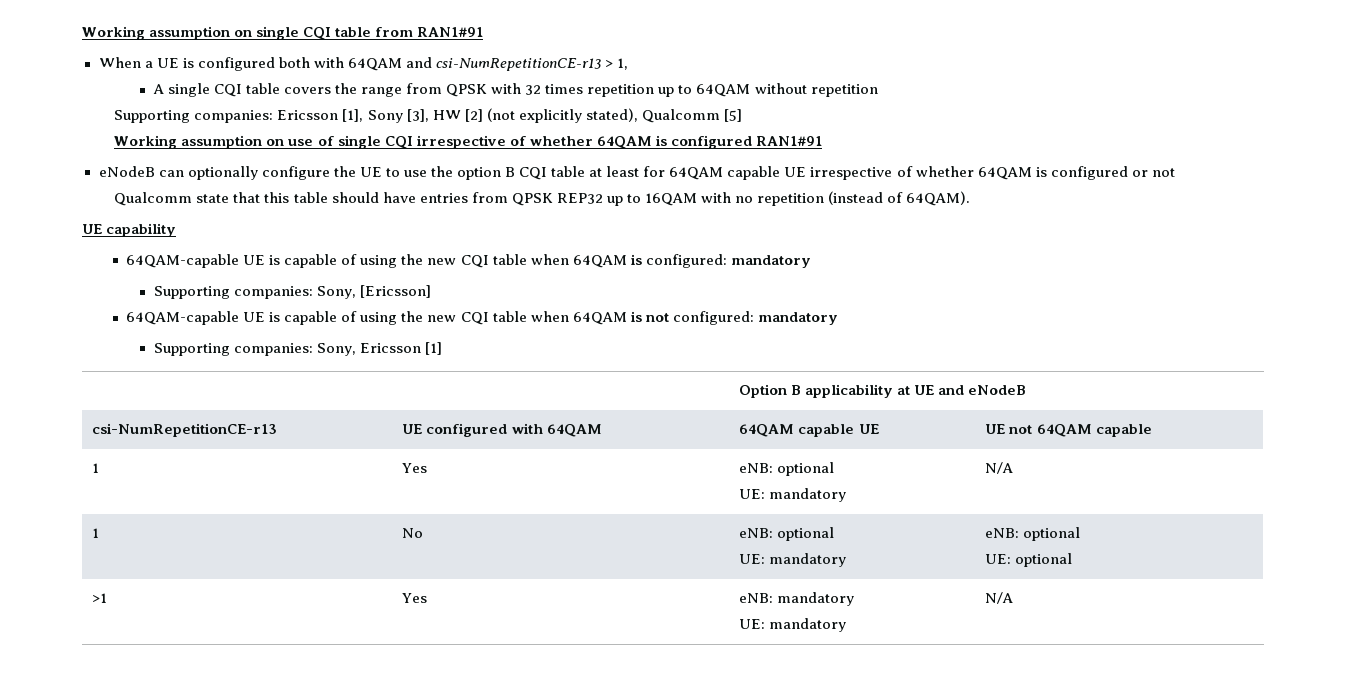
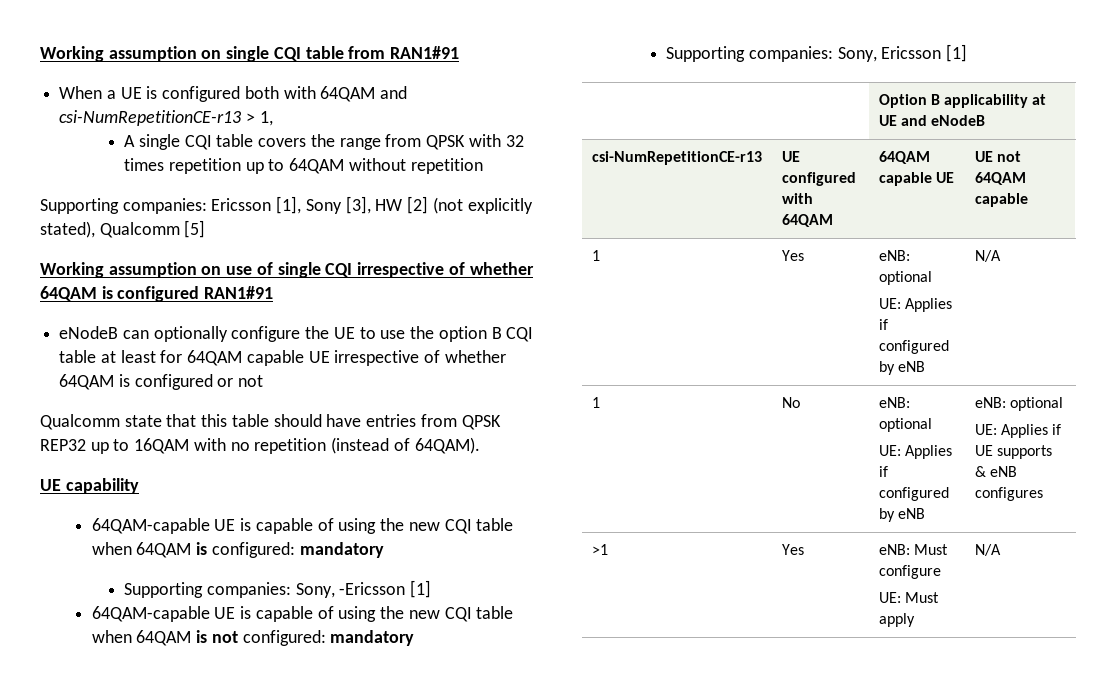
[359,285,431,298] [Ericsson] -> [339,580,432,598] -Ericsson [1]
[769,488,847,502] mandatory -> [904,298,952,312] [878,319,888,330] [878,340,949,354] [878,361,925,375] Applies if configured by eNB
[769,553,847,567] [985,527,1081,541] [985,553,1073,567] mandatory | eNB: optional // UE: optional -> [904,445,952,459] [878,466,888,477] [878,487,949,501] [878,508,925,522] [974,397,1063,411] [974,424,1062,438] [974,445,1052,459] [974,466,1017,477] [974,487,1043,501] Applies if configured by eNB | eNB: optional // UE: Applies if UE supports & eNB configures
[777,592,855,606] [739,618,847,632] mandatory // UE: mandatory -> [913,544,948,555] [878,565,941,579] [878,592,939,603] [878,613,915,627] Must configure // UE: Must apply

